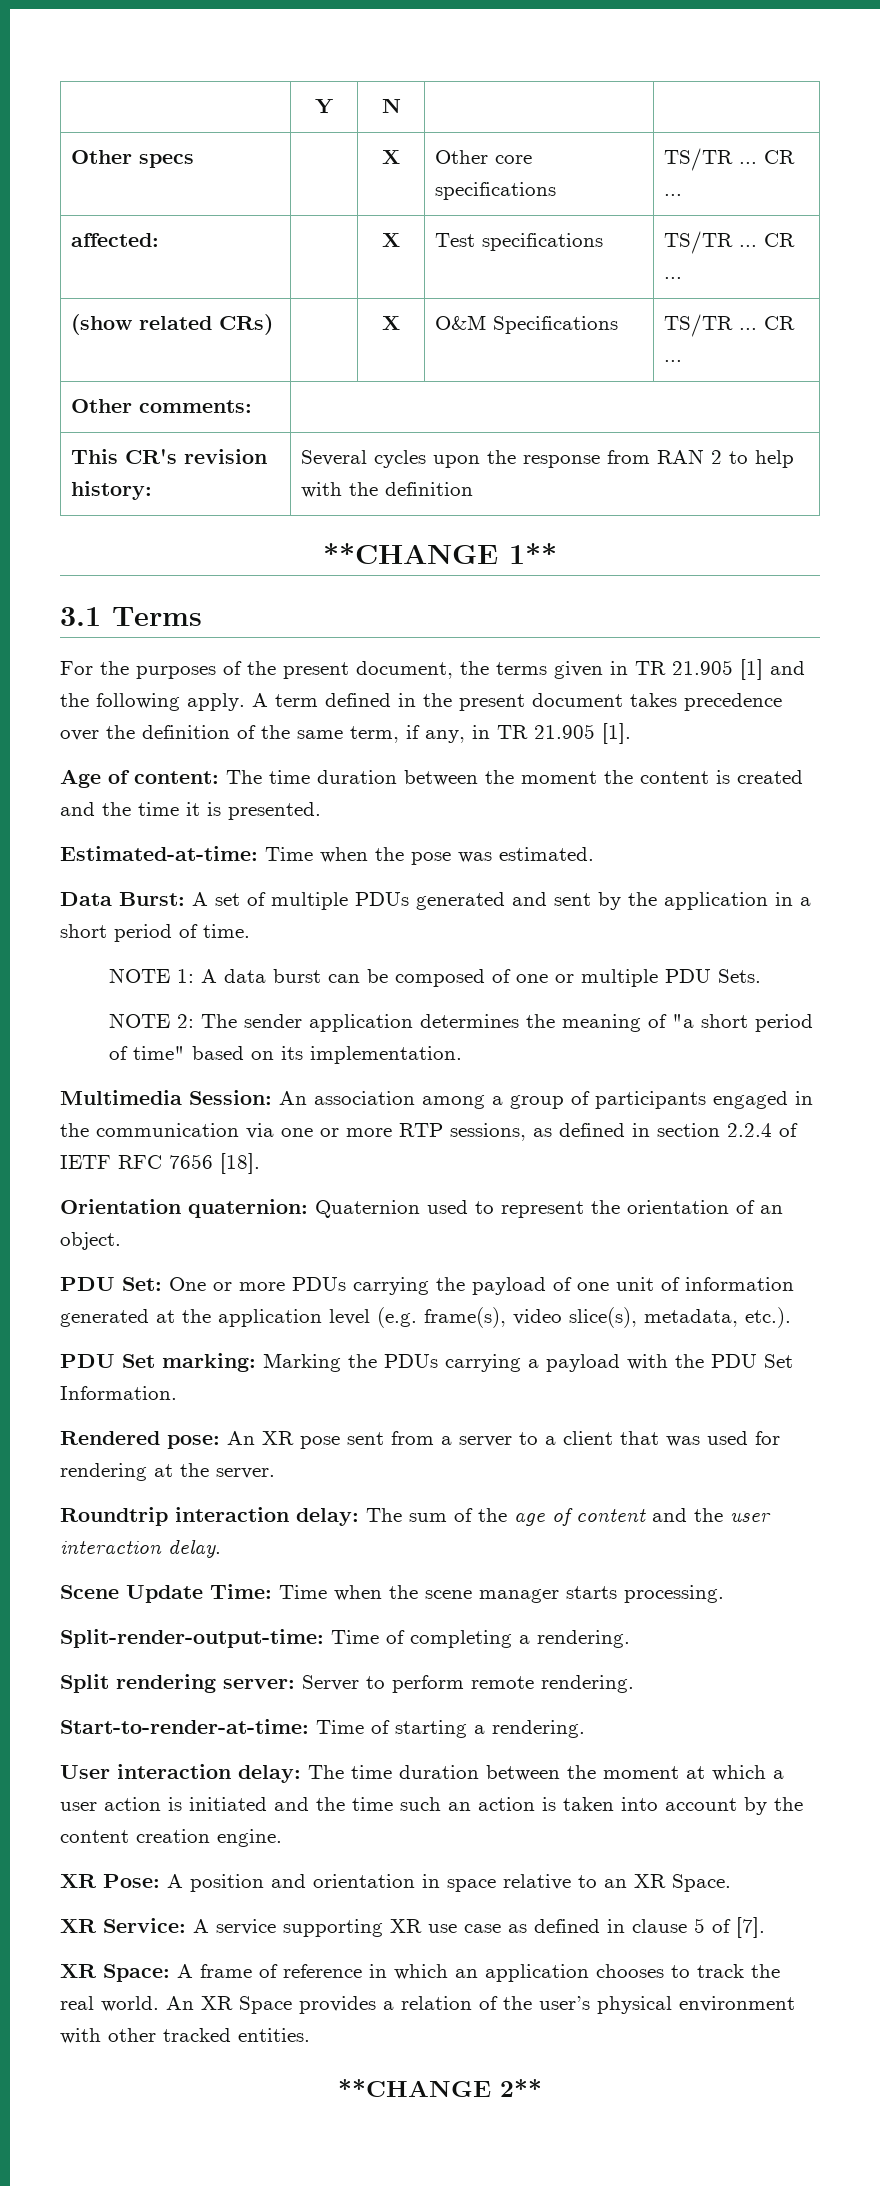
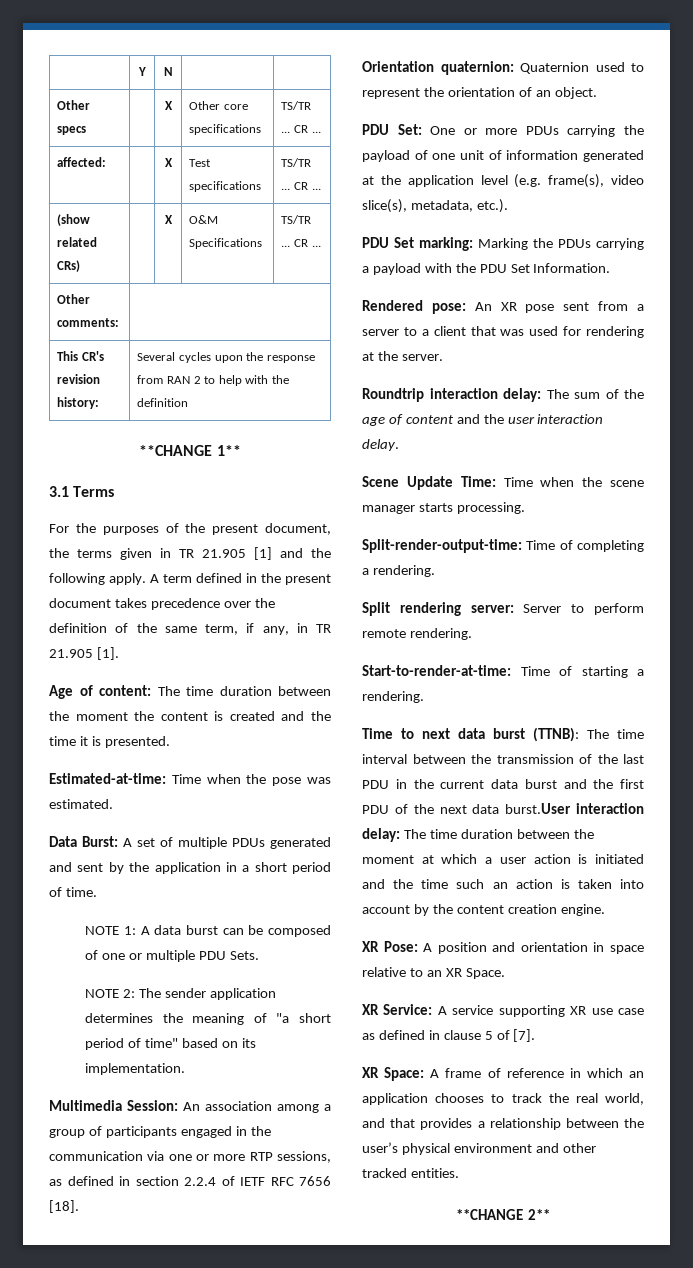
[60,1765,110,1779] User -> [362,727,644,742] [362,754,644,764] [362,779,644,789] [362,803,572,814] Time to next data burst (TTNB): The time interval between the transmission of the last PDU in the current data burst and the first PDU of the next data burst.User
[101,1996,498,2014] world. An XR Space provides a relation of -> [605,1093,644,1105] [362,1118,619,1130] world, and that provides a relationship between
[60,2028,101,2044] with -> [535,1143,559,1153] and

